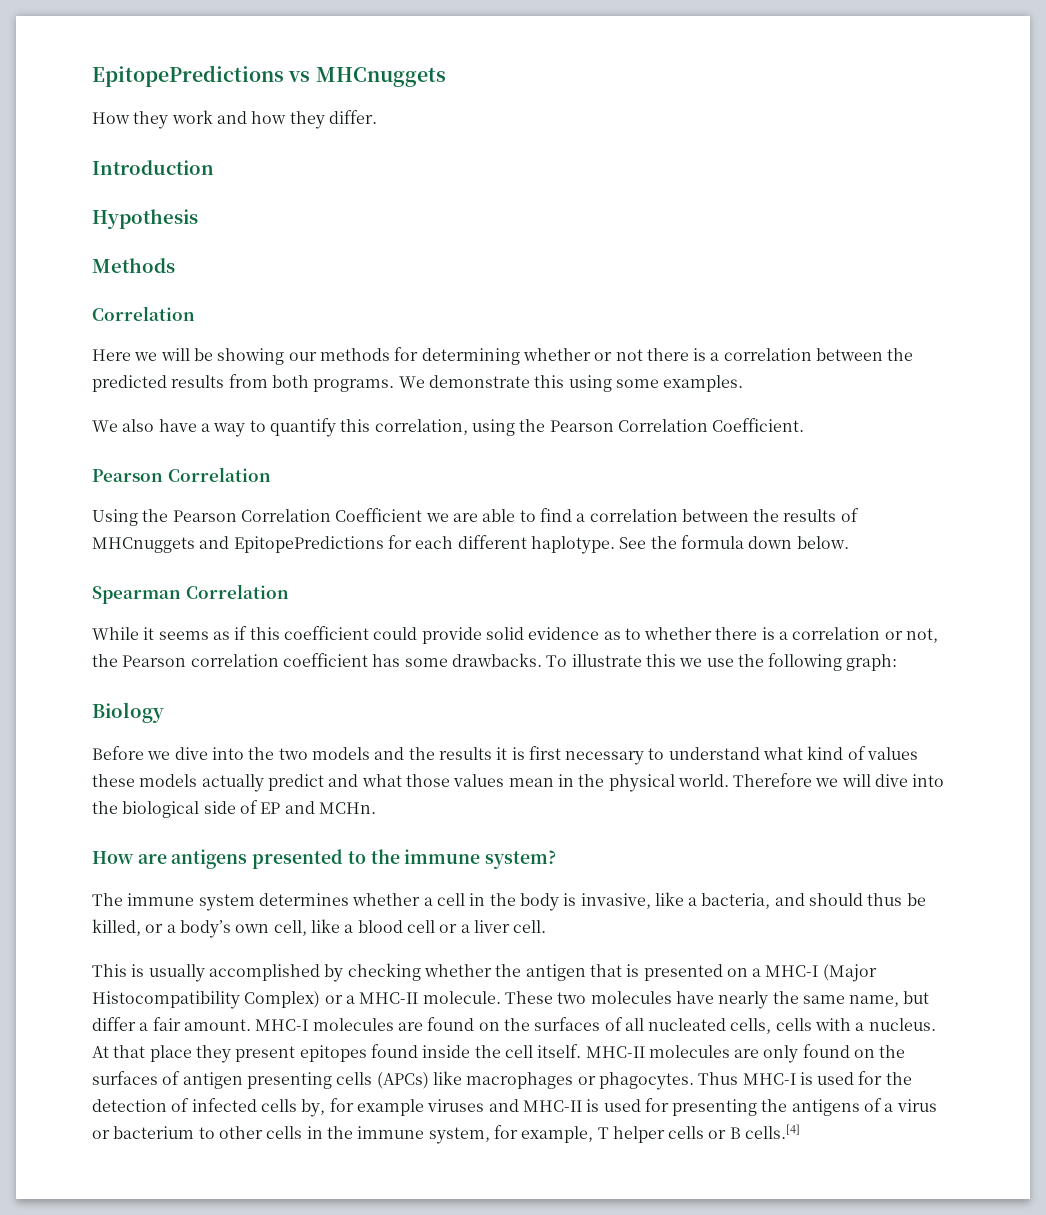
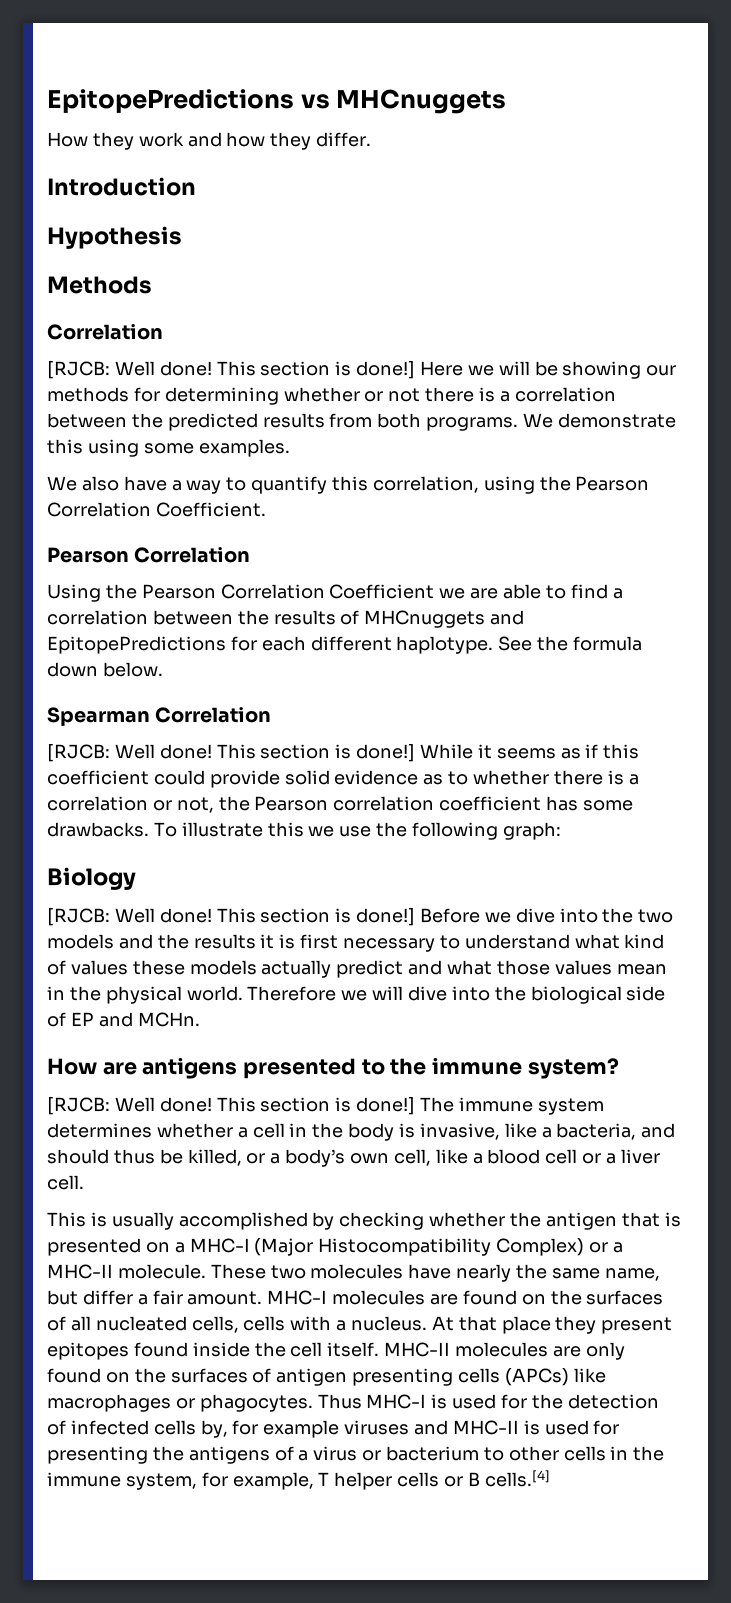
(195, 313) none -> [47,361,416,379] [RJCB: Well done! This section is done!]
(289, 591) none -> [47,744,416,762] [RJCB: Well done! This section is done!]
(164, 712) none -> [47,908,416,926] [RJCB: Well done! This section is done!]
(557, 859) none -> [47,1097,416,1115] [RJCB: Well done! This section is done!]

